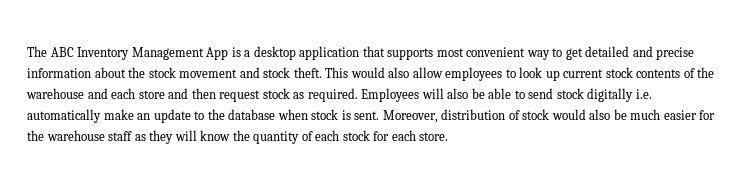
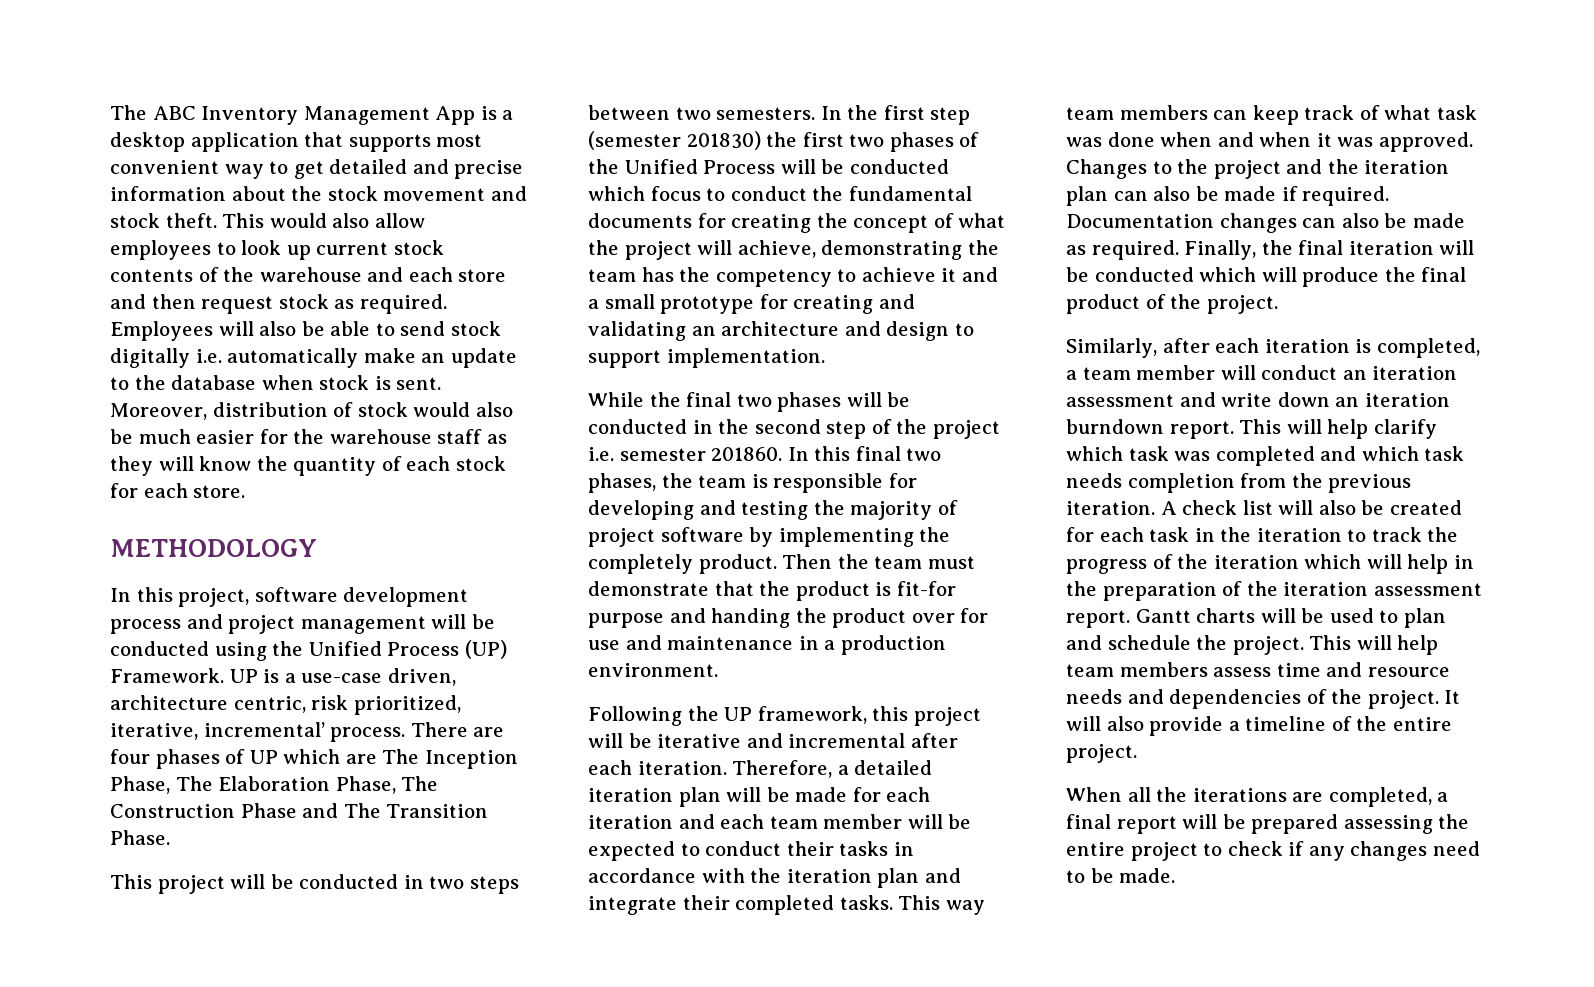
(449, 136) none -> [110,539,317,557] [110,587,469,607] [110,614,495,634] [110,640,507,661] [110,668,456,686] [110,695,461,715] [110,722,505,742] [110,749,518,769] [110,776,439,794] [110,803,489,818] [110,830,170,845] [110,874,519,894] [588,105,971,125] [588,131,980,152] [588,159,949,174] [588,186,972,201] [588,213,1006,233] [588,240,999,260] [588,267,998,287] [588,294,915,314] [588,321,974,341] [588,348,825,368] [588,392,911,412] [588,419,1000,439] [588,446,942,461] [588,473,917,493] [588,500,958,520] [588,527,951,547] [588,554,975,574] [588,581,956,601] [588,608,989,628] [588,635,946,655] [588,663,718,677] [588,706,981,726] [588,733,958,748] [588,760,933,778] [588,787,931,807] [588,814,972,829] [588,841,914,861] [588,868,961,888] [588,895,985,915] [1066,105,1477,125] [1066,132,1473,152] [1066,159,1450,179] [1066,186,1390,206] [1066,213,1465,233] [1066,240,1475,260] [1066,267,1467,287] [1066,294,1278,314] [1066,338,1480,358] [1066,365,1458,380] [1066,392,1450,407] [1066,419,1437,439] [1066,446,1465,466] [1066,473,1412,493] [1066,500,1462,515] [1066,527,1459,542] [1066,554,1474,574] [1066,581,1482,601] [1066,608,1446,628] [1066,635,1439,655] [1066,662,1450,677] [1066,689,1461,709] [1066,716,1452,736] [1066,744,1137,763] [1066,787,1449,807] [1066,814,1470,834] [1066,841,1480,861] [1066,868,1176,883] // METHODOLOGY // In this project, software development process and project management will be conducted using the Unified Process (UP) Framework. UP is a use-case driven, architecture centric, risk prioritized, iterative, incremental’ process. There are four phases of UP which are The Inception Phase, The Elaboration Phase, The Construction Phase and The Transition Phase. // This project will be conducted in two steps between two semesters. In the first step (semester 201830) the first two phases of the Unified Process will be conducted which focus to conduct the fundamental documents for creating the concept of what the project will achieve, demonstrating the team has the competency to achieve it and a small prototype for creating and validating an architecture and design to support implementation. // While the final two phases will be conducted in the second step of the project i.e. semester 201860. In this final two phases, the team is responsible for developing and testing the majority of project software by implementing the completely product. Then the team must demonstrate that the product is fit-for purpose and handing the product over for use and maintenance in a production environment. // Following the UP framework, this project will be iterative and incremental after each iteration. Therefore, a detailed iteration plan will be made for each iteration and each team member will be expected to conduct their tasks in accordance with the iteration plan and integrate their completed tasks. This way team members can keep track of what task was done when and when it was approved. Changes to the project and the iteration plan can also be made if required. Documentation changes can also be made as required. Finally, the final iteration will be conducted which will produce the final product of the project. // Similarly, after each iteration is completed, a team member will conduct an iteration assessment and write down an iteration burndown report. This will help clarify which task was completed and which task needs completion from the previous iteration. A check list will also be created for each task in the iteration to track the progress of the iteration which will help in the preparation of the iteration assessment report. Gantt charts will be used to plan and schedule the project. This will help team members assess time and resource needs and dependencies of the project. It will also provide a timeline of the entire project. // When all the iterations are completed, a final report will be prepared assessing the entire project to check if any changes need to be made.

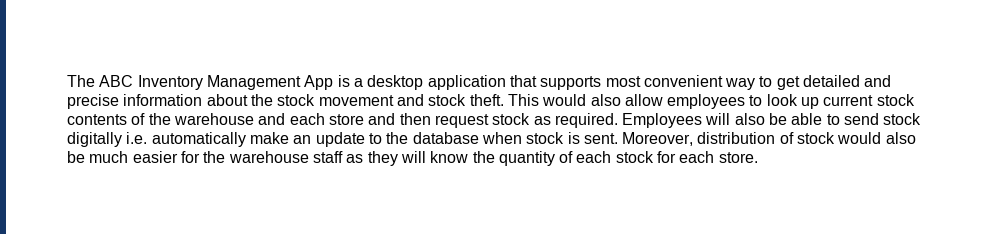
[110,539,317,557] [110,587,469,607] [110,614,495,634] [110,640,507,661] [110,668,456,686] [110,695,461,715] [110,722,505,742] [110,749,518,769] [110,776,439,794] [110,803,489,818] [110,830,170,845] [110,874,519,894] [588,105,971,125] [588,131,980,152] [588,159,949,174] [588,186,972,201] [588,213,1006,233] [588,240,999,260] [588,267,998,287] [588,294,915,314] [588,321,974,341] [588,348,825,368] [588,392,911,412] [588,419,1000,439] [588,446,942,461] [588,473,917,493] [588,500,958,520] [588,527,951,547] [588,554,975,574] [588,581,956,601] [588,608,989,628] [588,635,946,655] [588,663,718,677] [588,706,981,726] [588,733,958,748] [588,760,933,778] [588,787,931,807] [588,814,972,829] [588,841,914,861] [588,868,961,888] [588,895,985,915] [1066,105,1477,125] [1066,132,1473,152] [1066,159,1450,179] [1066,186,1390,206] [1066,213,1465,233] [1066,240,1475,260] [1066,267,1467,287] [1066,294,1278,314] [1066,338,1480,358] [1066,365,1458,380] [1066,392,1450,407] [1066,419,1437,439] [1066,446,1465,466] [1066,473,1412,493] [1066,500,1462,515] [1066,527,1459,542] [1066,554,1474,574] [1066,581,1482,601] [1066,608,1446,628] [1066,635,1439,655] [1066,662,1450,677] [1066,689,1461,709] [1066,716,1452,736] [1066,744,1137,763] [1066,787,1449,807] [1066,814,1470,834] [1066,841,1480,861] [1066,868,1176,883] // METHODOLOGY // In this project, software development process and project management will be conducted using the Unified Process (UP) Framework. UP is a use-case driven, architecture centric, risk prioritized, iterative, incremental’ process. There are four phases of UP which are The Inception Phase, The Elaboration Phase, The Construction Phase and The Transition Phase. // This project will be conducted in two steps between two semesters. In the first step (semester 201830) the first two phases of the Unified Process will be conducted which focus to conduct the fundamental documents for creating the concept of what the project will achieve, demonstrating the team has the competency to achieve it and a small prototype for creating and validating an architecture and design to support implementation. // While the final two phases will be conducted in the second step of the project i.e. semester 201860. In this final two phases, the team is responsible for developing and testing the majority of project software by implementing the completely product. Then the team must demonstrate that the product is fit-for purpose and handing the product over for use and maintenance in a production environment. // Following the UP framework, this project will be iterative and incremental after each iteration. Therefore, a detailed iteration plan will be made for each iteration and each team member will be expected to conduct their tasks in accordance with the iteration plan and integrate their completed tasks. This way team members can keep track of what task was done when and when it was approved. Changes to the project and the iteration plan can also be made if required. Documentation changes can also be made as required. Finally, the final iteration will be conducted which will produce the final product of the project. // Similarly, after each iteration is completed, a team member will conduct an iteration assessment and write down an iteration burndown report. This will help clarify which task was completed and which task needs completion from the previous iteration. A check list will also be created for each task in the iteration to track the progress of the iteration which will help in the preparation of the iteration assessment report. Gantt charts will be used to plan and schedule the project. This will help team members assess time and resource needs and dependencies of the project. It will also provide a timeline of the entire project. // When all the iterations are completed, a final report will be prepared assessing the entire project to check if any changes need to be made. -> (758, 157) none

